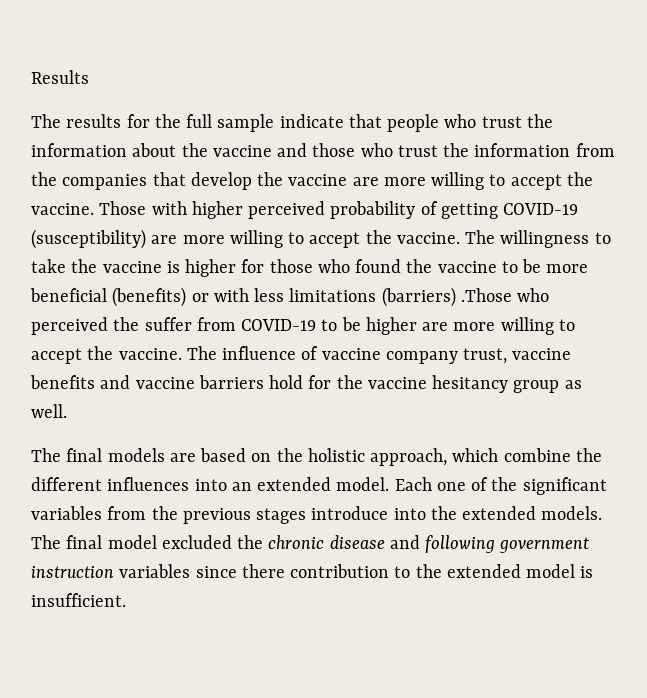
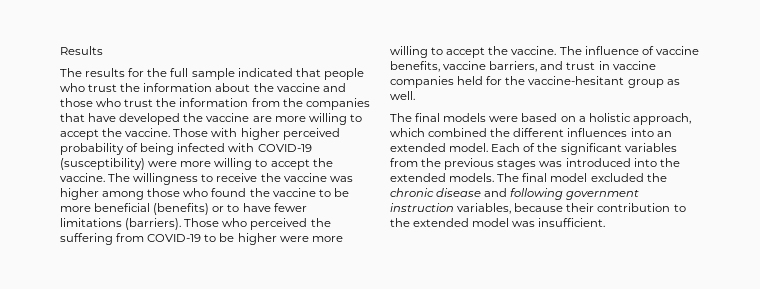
[279,114,344,128] indicate -> [237,68,293,77] indicated
[190,172,252,190] develop -> [88,113,181,125] have developed
[440,203,498,219] getting -> [140,143,255,155] being infected with
[151,235,178,244] are -> [148,161,178,167] were
[31,259,265,277] take the vaccine is higher for -> [216,173,353,182] [60,188,145,200] receive the vaccine was higher among
[213,287,512,307] with less limitations (barriers) .Those -> [227,203,307,212] [60,218,220,230] to have fewer limitations (barriers). Those
[144,317,192,331] suffer -> [60,233,113,245] suffering
[422,322,449,331] are -> [279,236,309,242] were
[385,348,572,364] [30,375,509,393] company trust, vaccine benefits and vaccine barriers hold for the vaccine hesitancy -> [390,61,656,72] [390,76,625,88] benefits, vaccine barriers, and trust in vaccine companies held for the vaccine-hesitant
[169,453,196,462] are -> [489,116,519,122] were
[276,448,303,462] the -> [578,116,586,122] a
[503,448,571,462] combine -> [428,128,488,137] combined
[436,482,466,491] one -> (521, 147) none
[311,506,389,520] introduce -> [539,158,631,167] was introduced
[119,564,285,578] variables since there -> [457,203,595,214] variables, because their
[580,566,594,578] is -> [512,221,536,227] was

